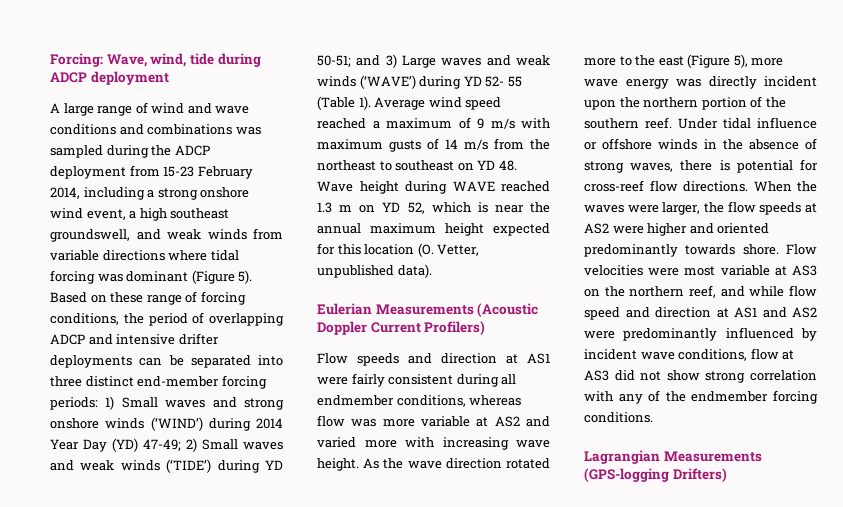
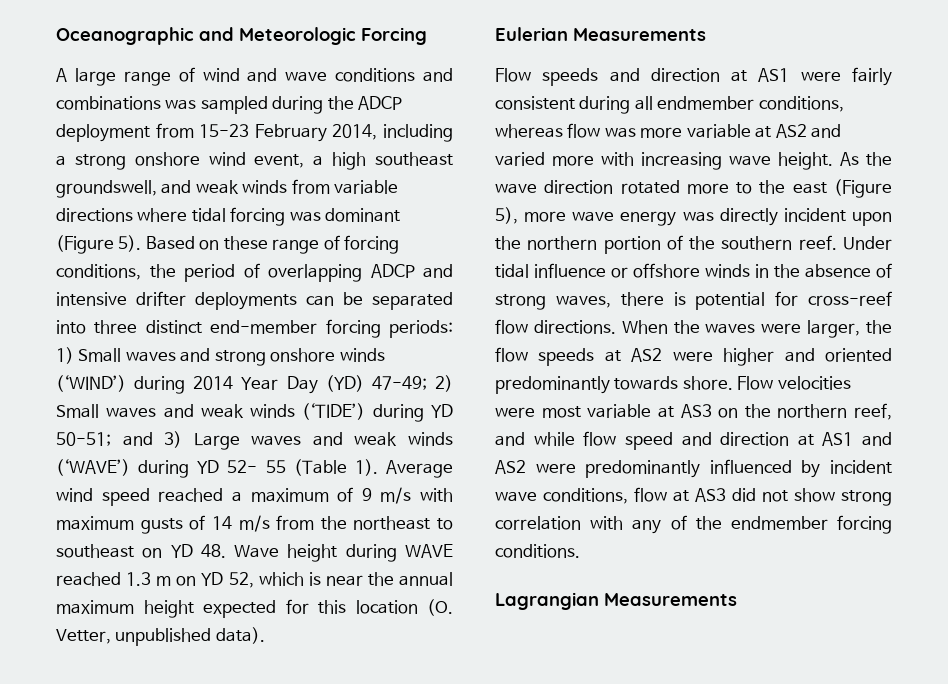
[50,53,261,67] [50,71,169,85] Forcing: Wave, wind, tide during ADCP deployment -> [56,27,427,45] Oceanographic and Meteorologic Forcing
[477,303,539,317] [317,321,486,335] (Acoustic Doppler Current Profilers) -> (706, 34) none
[584,468,727,482] (GPS-logging Drifters) -> (737, 599) none

